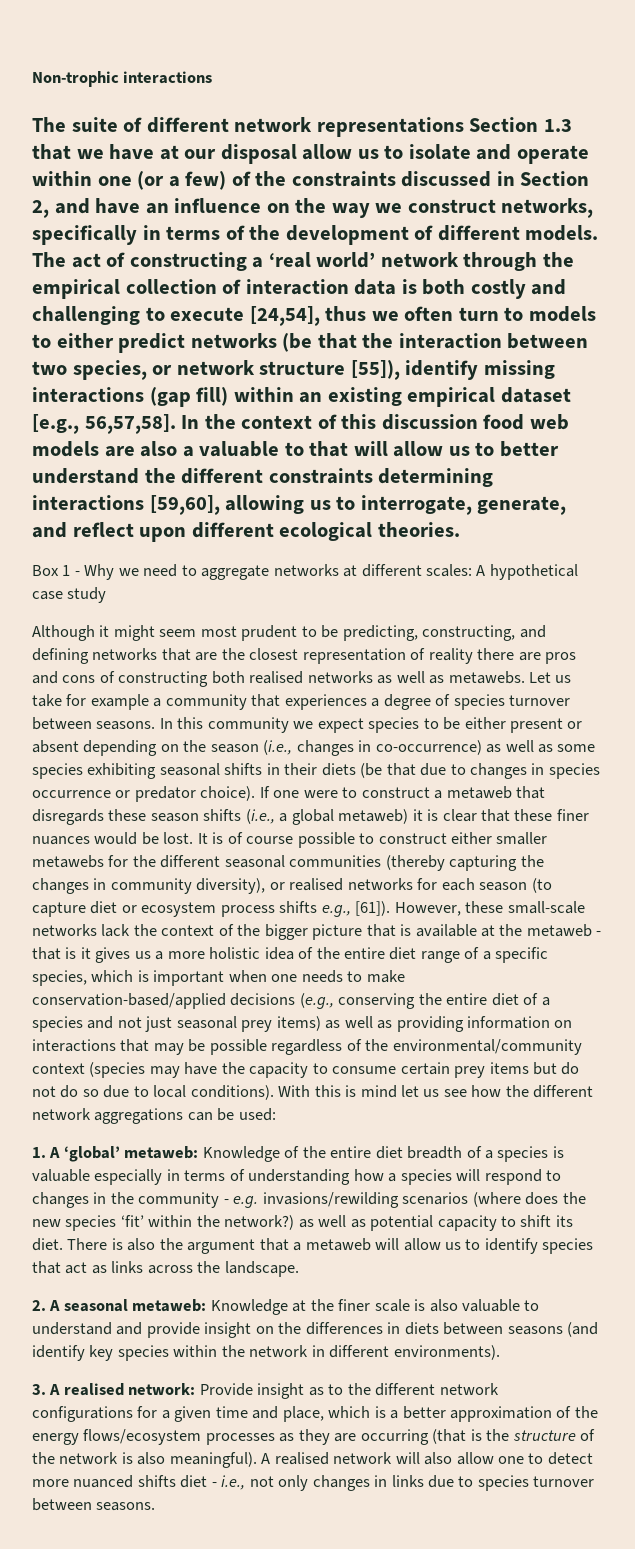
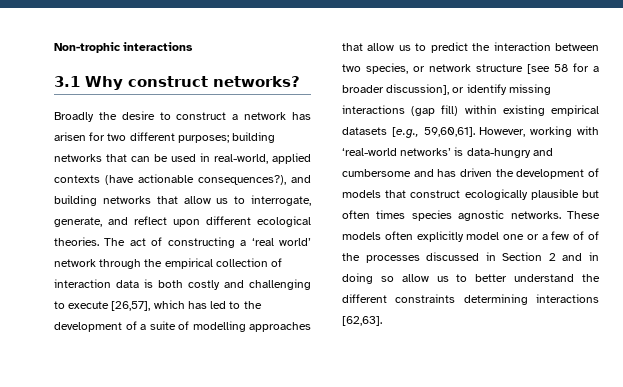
[32,117,572,137] [32,144,589,164] [32,171,590,190] [32,198,594,218] [32,225,599,245] The suite of different network representations Section 1.3 that we have at our disposal allow us to isolate and operate within one (or a few) of the constraints discussed in Section 2, and have an influence on the way we construct networks, specifically in terms of the development of different models. -> [54,76,300,90] [54,111,311,122] [54,132,276,143] [54,153,311,164] [54,174,311,185] [54,195,311,206] [54,216,311,227] [54,237,99,246] 3.1 Why construct networks? // Broadly the desire to construct a network has arisen for two different purposes; building networks that can be used in real-world, applied contexts (have actionable consequences?), and building networks that allow us to interrogate, generate, and reflect upon different ecological theories.
[249,306,596,326] [32,333,357,353] [24,54], thus we often turn to models to either predict networks (be that -> [111,300,262,311] [54,321,311,332] [342,42,468,53] [26,57], which has led to the development of a suite of modelling approaches that allow us to predict
[350,360,400,380] [55]), -> [527,63,599,74] [342,84,465,95] [see 58 for a broader discussion], or
[299,392,323,403] an -> (497, 109) none
[500,387,571,403] [32,414,569,434] [32,441,388,457] dataset [e.g., 56,57,58]. In the context of this discussion food web models are also a valuable to that will -> [342,126,599,138] [342,147,553,158] [342,168,599,179] [342,189,599,200] [342,210,600,221] [342,231,599,242] [342,252,599,263] [342,273,394,284] datasets [e.g., 59,60,61]. However, working with ‘real-world networks’ is data-hungry and cumbersome and has driven the development of models that construct ecologically plausible but often times species agnostic networks. These models often explicitly model one or a few of of the processes discussed in Section 2 and in doing so
[149,495,567,515] [32,522,460,542] [32,564,578,580] [32,587,107,603] [32,625,546,641] [32,648,577,664] [32,671,572,687] [32,694,571,710] [32,717,583,733] [32,740,596,756] [32,763,600,779] [32,786,546,802] [32,809,589,825] [32,832,548,848] [32,855,544,871] [32,878,552,894] [32,901,585,917] [32,924,602,940] [32,947,549,963] [32,970,405,986] [32,993,550,1009] [32,1016,573,1032] [32,1039,582,1055] [32,1062,580,1078] [32,1085,594,1100] [32,1108,276,1124] [32,1146,564,1162] [32,1169,562,1185] [32,1192,586,1208] [32,1215,573,1231] [32,1238,594,1254] [32,1261,299,1277] [32,1299,540,1315] [32,1322,599,1338] [32,1345,500,1361] [32,1383,499,1399] [32,1406,598,1422] [32,1429,596,1445] [32,1452,593,1468] [32,1475,595,1491] [32,1498,156,1511] [59,60], allowing us to interrogate, generate, and reflect upon different ecological theories. // Box 1 - Why we need to aggregate networks at different scales: A hypothetical case study // Although it might seem most prudent to be predicting, constructing, and defining networks that are the closest representation of reality there are pros and cons of constructing both realised networks as well as metawebs. Let us take for example a community that experiences a degree of species turnover between seasons. In this community we expect species to be either present or absent depending on the season (i.e., changes in co-occurrence) as well as some species exhibiting seasonal shifts in their diets (be that due to changes in species occurrence or predator choice). If one were to construct a metaweb that disregards these season shifts (i.e., a global metaweb) it is clear that these finer nuances would be lost. It is of course possible to construct either smaller metawebs for the different seasonal communities (thereby capturing the changes in community diversity), or realised networks for each season (to capture diet or ecosystem process shifts e.g., [61]). However, these small-scale networks lack the context of the bigger picture that is available at the metaweb - that is it gives us a more holistic idea of the entire diet range of a specific species, which is important when one needs to make conservation-based/applied decisions (e.g., conserving the entire diet of a species and not just seasonal prey items) as well as providing information on interactions that may be possible regardless of the environmental/community context (species may have the capacity to consume certain prey items but do not do so due to local conditions). With this is mind let us see how the different network aggregations can be used: // 1. A ‘global’ metaweb: Knowledge of the entire diet breadth of a species is valuable especially in terms of understanding how a species will respond to changes in the community - e.g. invasions/rewilding scenarios (where does the new species ‘fit’ within the network?) as well as potential capacity to shift its diet. There is also the argument that a metaweb will allow us to identify species that act as links across the landscape. // 2. A seasonal metaweb: Knowledge at the finer scale is also valuable to understand and provide insight on the differences in diets between seasons (and identify key species within the network in different environments). // 3. A realised network: Provide insight as to the different network configurations for a given time and place, which is a better approximation of the energy flows/ecosystem processes as they are occurring (that is the structure of the network is also meaningful). A realised network will also allow one to detect more nuanced shifts diet - i.e., not only changes in links due to species turnover between seasons. -> [342,316,382,326] [62,63].

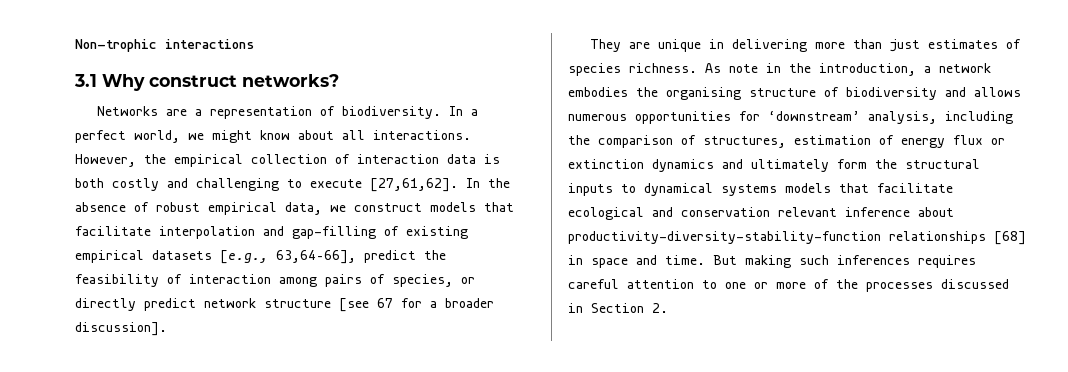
[54,111,311,122] [54,132,276,143] [54,153,311,164] [54,174,311,185] [54,195,311,206] [54,216,311,227] [54,237,311,248] [54,259,142,269] Broadly the desire to construct a network has arisen for two different purposes; building networks that can be used in real-world, applied contexts (have actionable consequences?), and building networks that allow us to interrogate, generate, and reflect upon different ecological theories. The act of constructing a ‘real world’ network through -> [97,106,479,119] [75,130,471,143] [75,154,136,167] Networks are a representation of biodiversity. In a perfect world, we might know about all interactions. However,
[111,300,262,311] [54,321,311,332] [342,42,599,53] [342,63,599,74] [342,84,551,95] [342,105,599,116] [342,126,599,138] [342,147,553,158] [342,168,599,179] [342,189,599,200] [342,210,600,221] [342,231,585,242] [26,57], which has led to the development of a suite of modelling approaches that allow us to predict the interaction between two species, or network structure [see 58 for a broader discussion], or identify missing interactions (gap fill) within existing empirical datasets [e.g., 59,60,61]. However, working with ‘real-world networks’ is data-hungry and cumbersome and has driven the development of models that construct ecologically plausible but often times species agnostic networks. These models often explicitly model one or a few of -> [370,178,510,192] [75,202,514,215] [75,226,468,239] [75,250,446,264] [75,274,475,287] [75,298,494,312] [75,322,167,336] [590,39,1022,52] [568,63,991,76] [568,87,1021,100] [568,111,1013,124] [568,135,1005,148] [568,159,980,172] [568,183,953,196] [568,207,954,220] [568,231,1026,245] [568,255,976,268] [568,279,806,289] [27,61,62]. In the absence of robust empirical data, we construct models that facilitate interpolation and gap-filling of existing empirical datasets [e.g., 63,64–66], predict the feasibility of interaction among pairs of species, or directly predict network structure [see 67 for a broader discussion]. // They are unique in delivering more than just estimates of species richness. As note in the introduction, a network embodies the organising structure of biodiversity and allows numerous opportunities for ‘downstream’ analysis, including the comparison of structures, estimation of energy flux or extinction dynamics and ultimately form the structural inputs to dynamical systems models that facilitate ecological and conservation relevant inference about productivity-diversity-stability-function relationships [68] in space and time. But making such inferences requires careful attention to one or more
[548,252,599,261] [342,273,600,284] [342,294,599,305] [342,316,382,326] 2 and in doing so allow us to better understand the different constraints determining interactions [62,63]. -> [652,303,668,313] 2.

